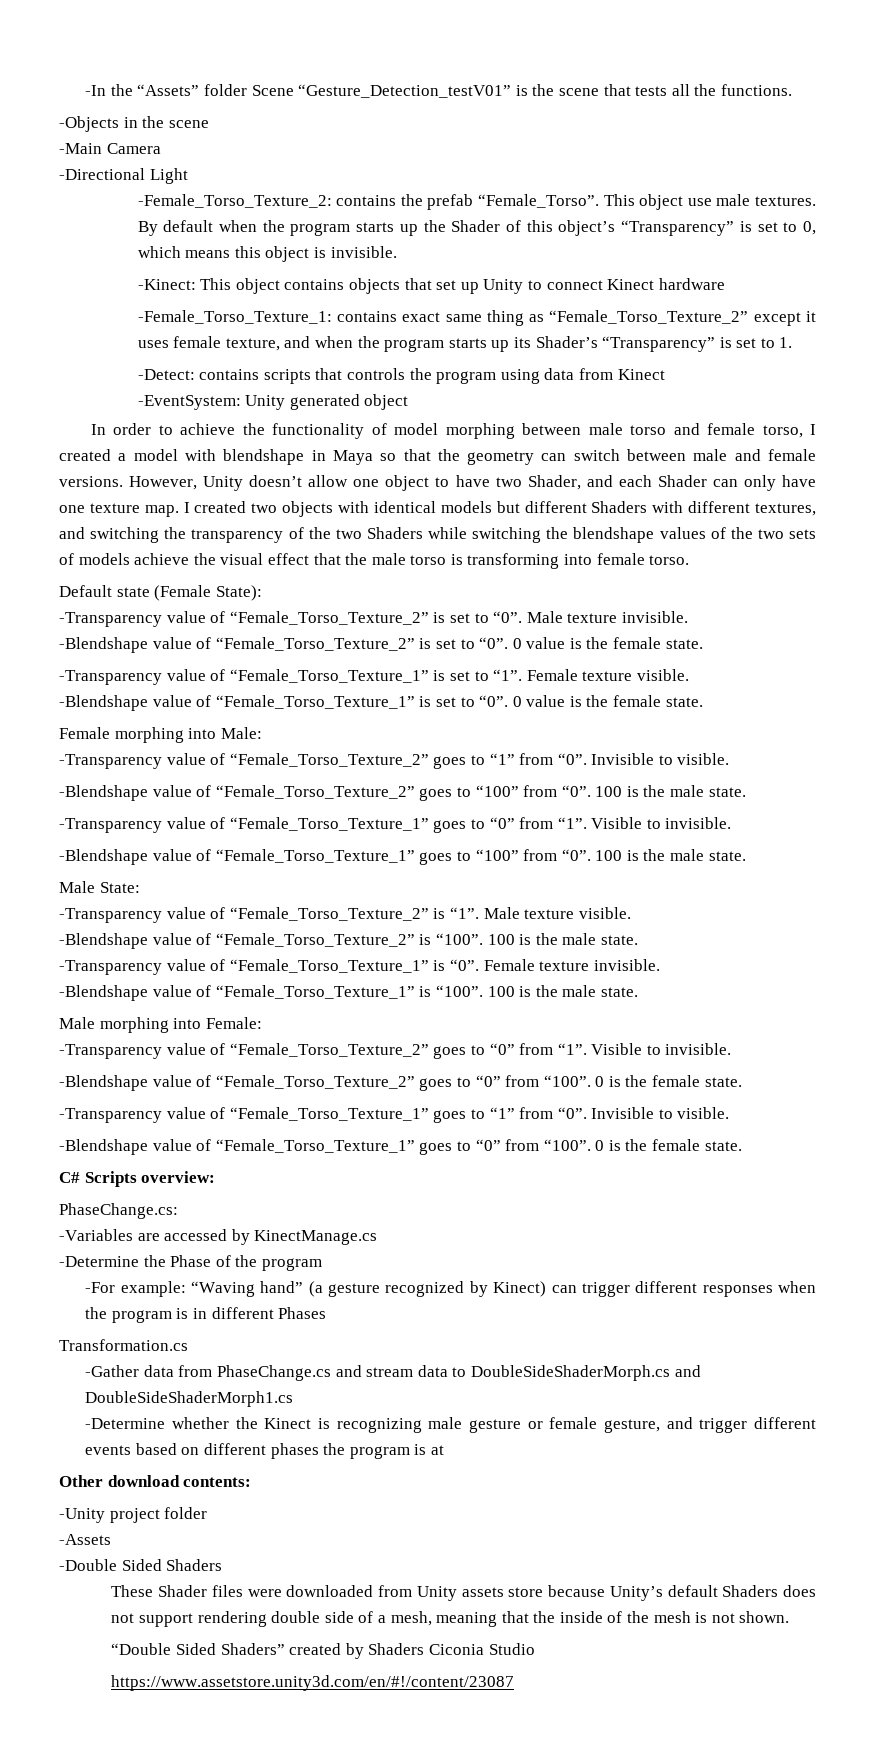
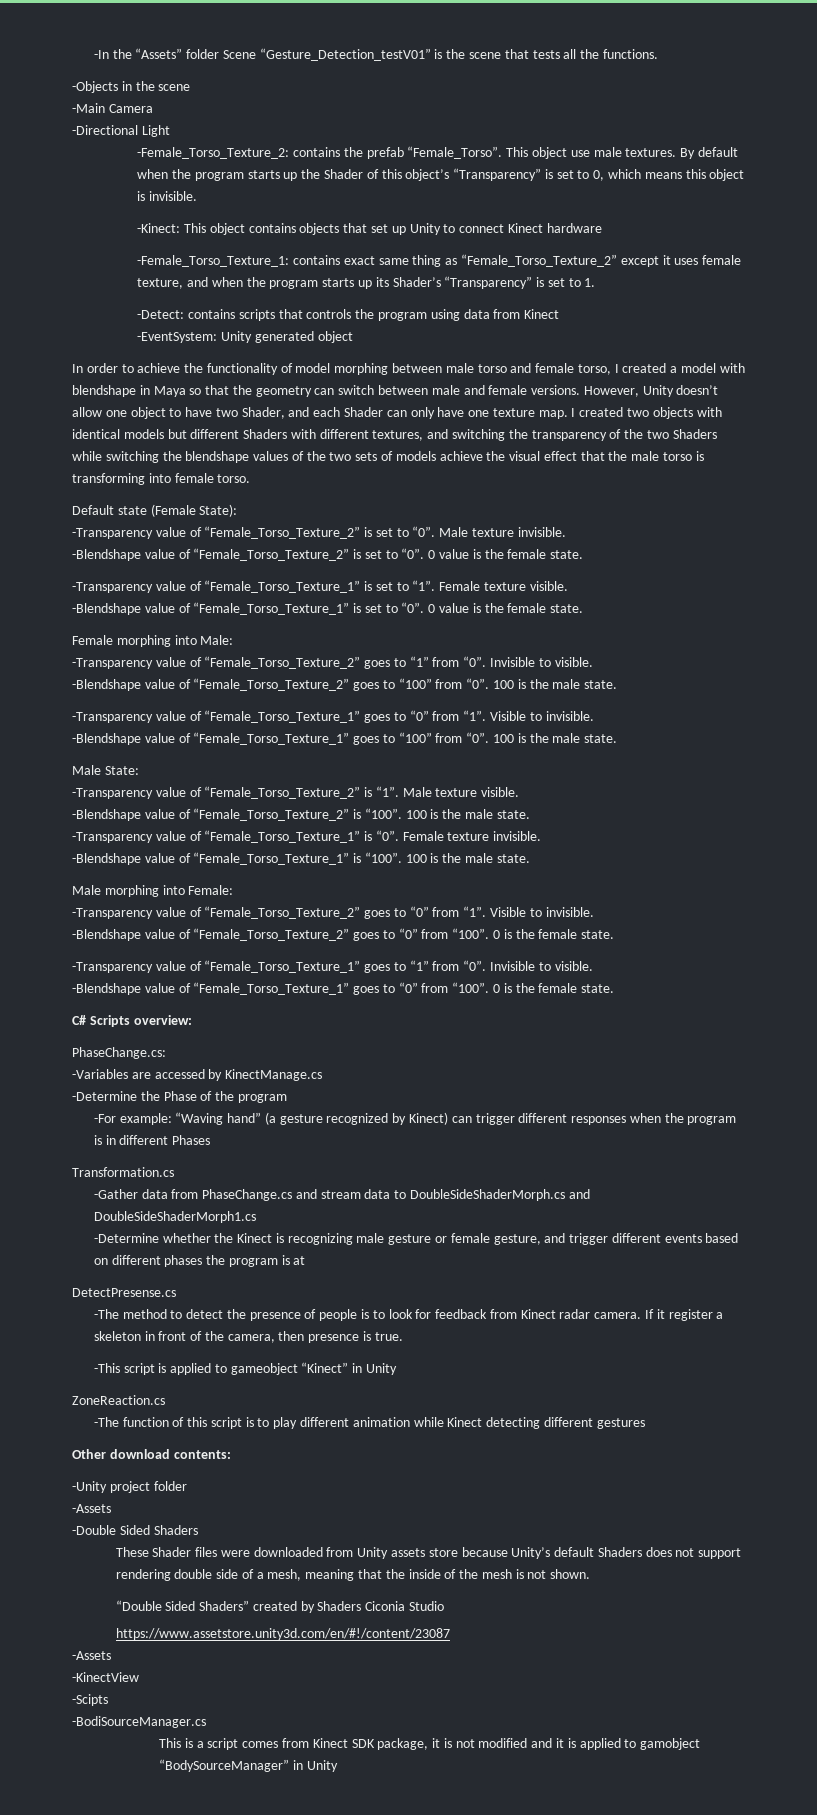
(444, 1450) none -> [72,1288,176,1297] [93,1309,724,1321] [93,1331,403,1343] [93,1362,398,1375] [72,1395,165,1405] [93,1417,645,1429] // DetectPresense.cs // -The method to detect the presence of people is to look for feedback from Kinect radar camera. If it register a skeleton in front of the camera, then presence is true. // -This script is applied to gameobject “Kinect” in Unity // ZoneReaction.cs // -The function of this script is to play different animation while Kinect detecting different gestures
(515, 1683) none -> [72,1651,111,1660] [72,1672,139,1682] [72,1694,108,1706] [72,1716,206,1728] [159,1738,701,1750] [159,1759,338,1772] // -Assets // -KinectView // -Scipts // -BodiSourceManager.cs // This is a script comes from Kinect SDK package, it is not modified and it is applied to gamobject “BodySourceManager” in Unity

